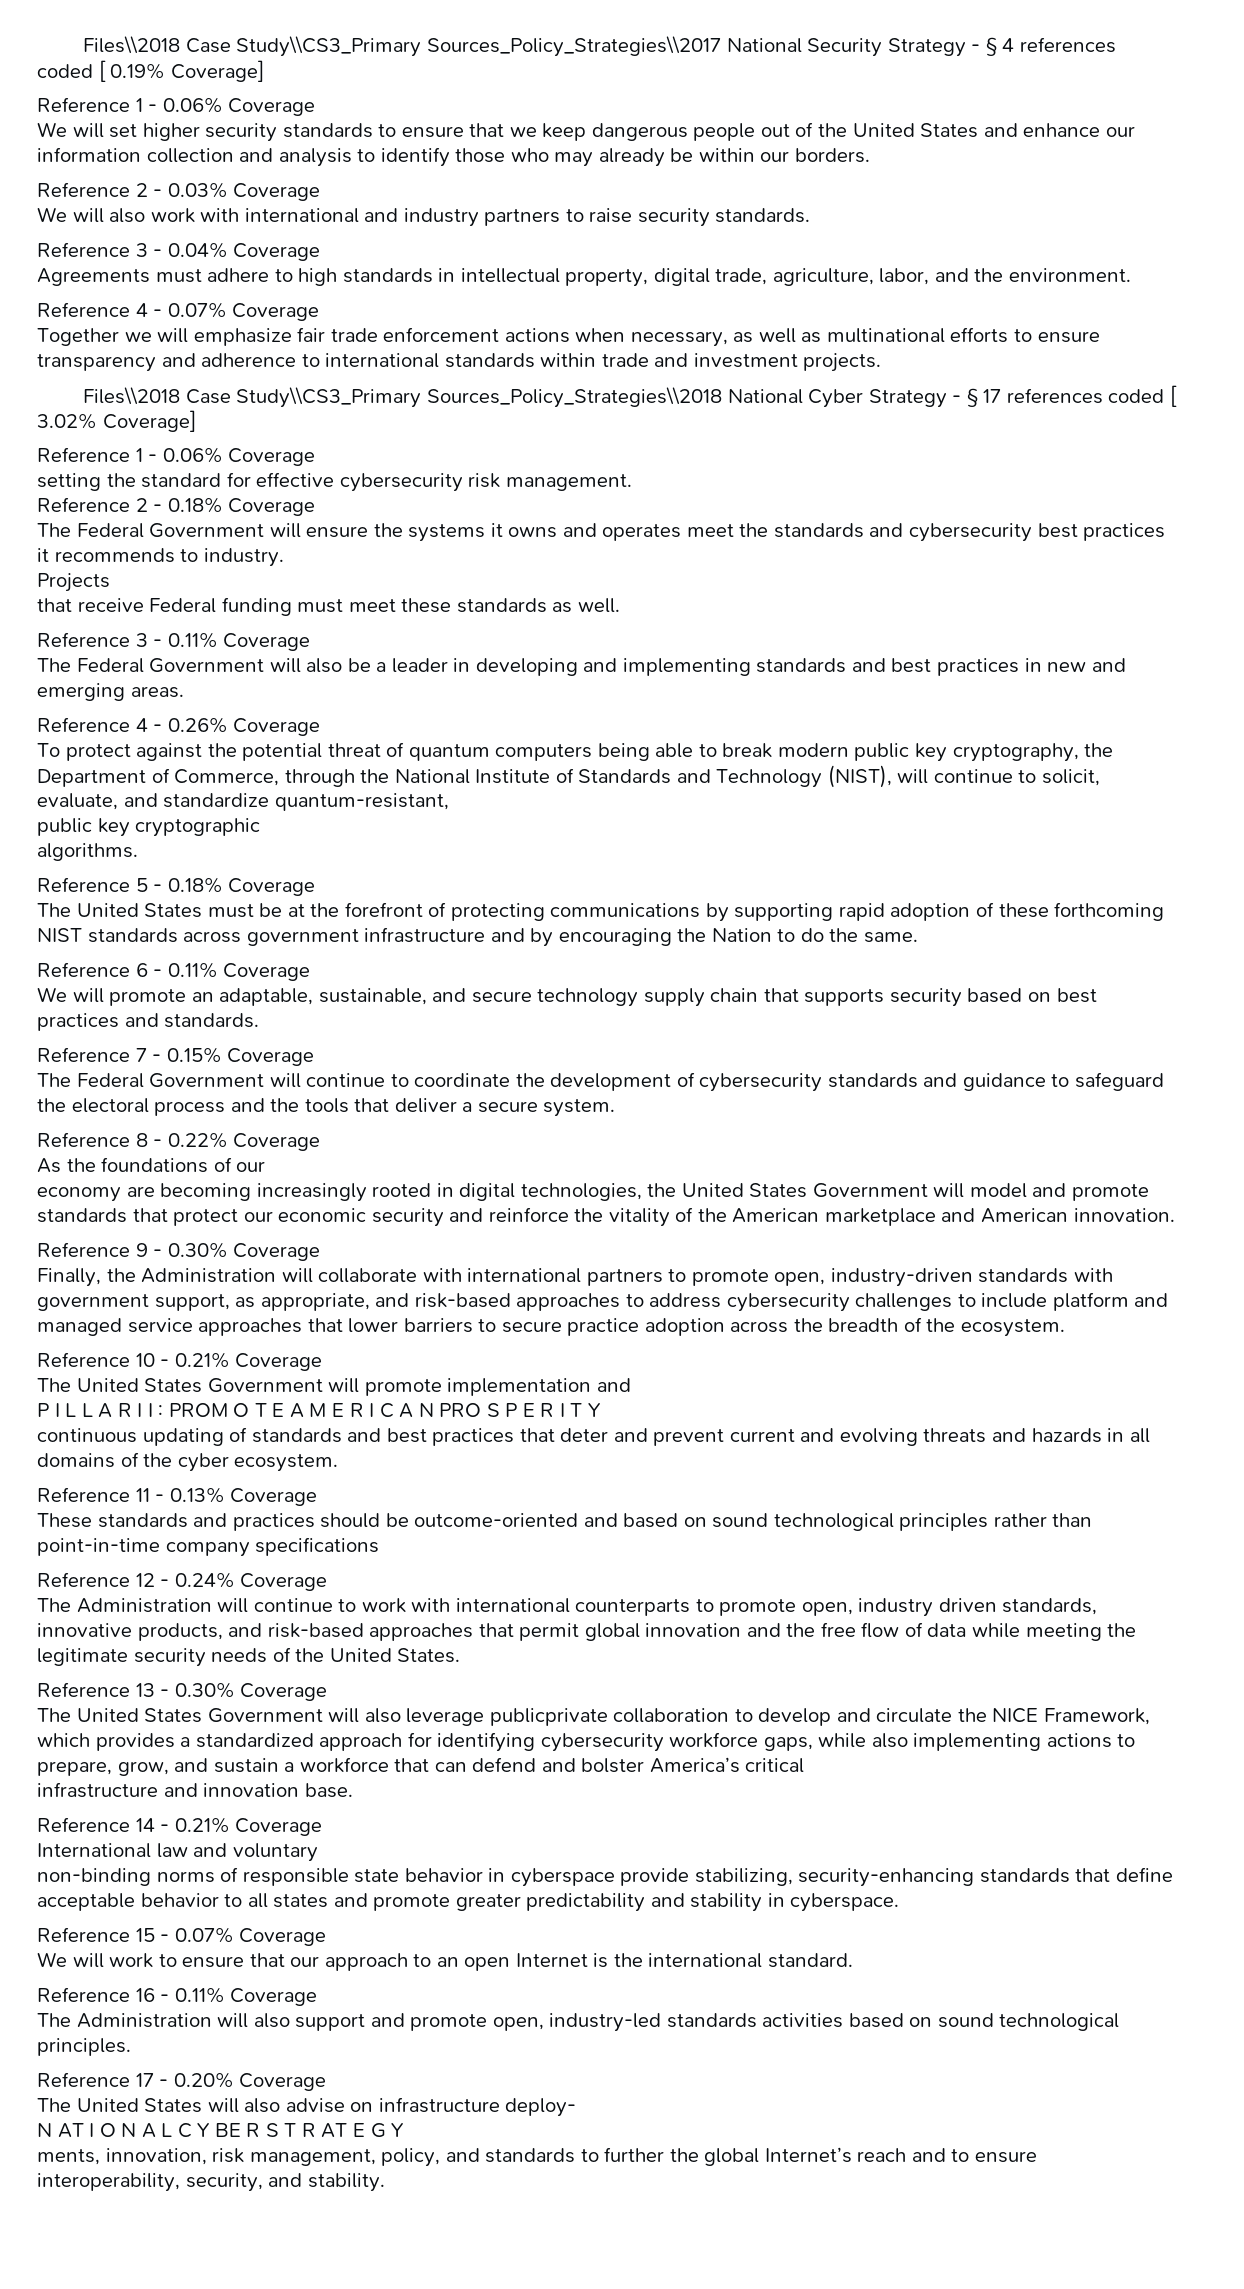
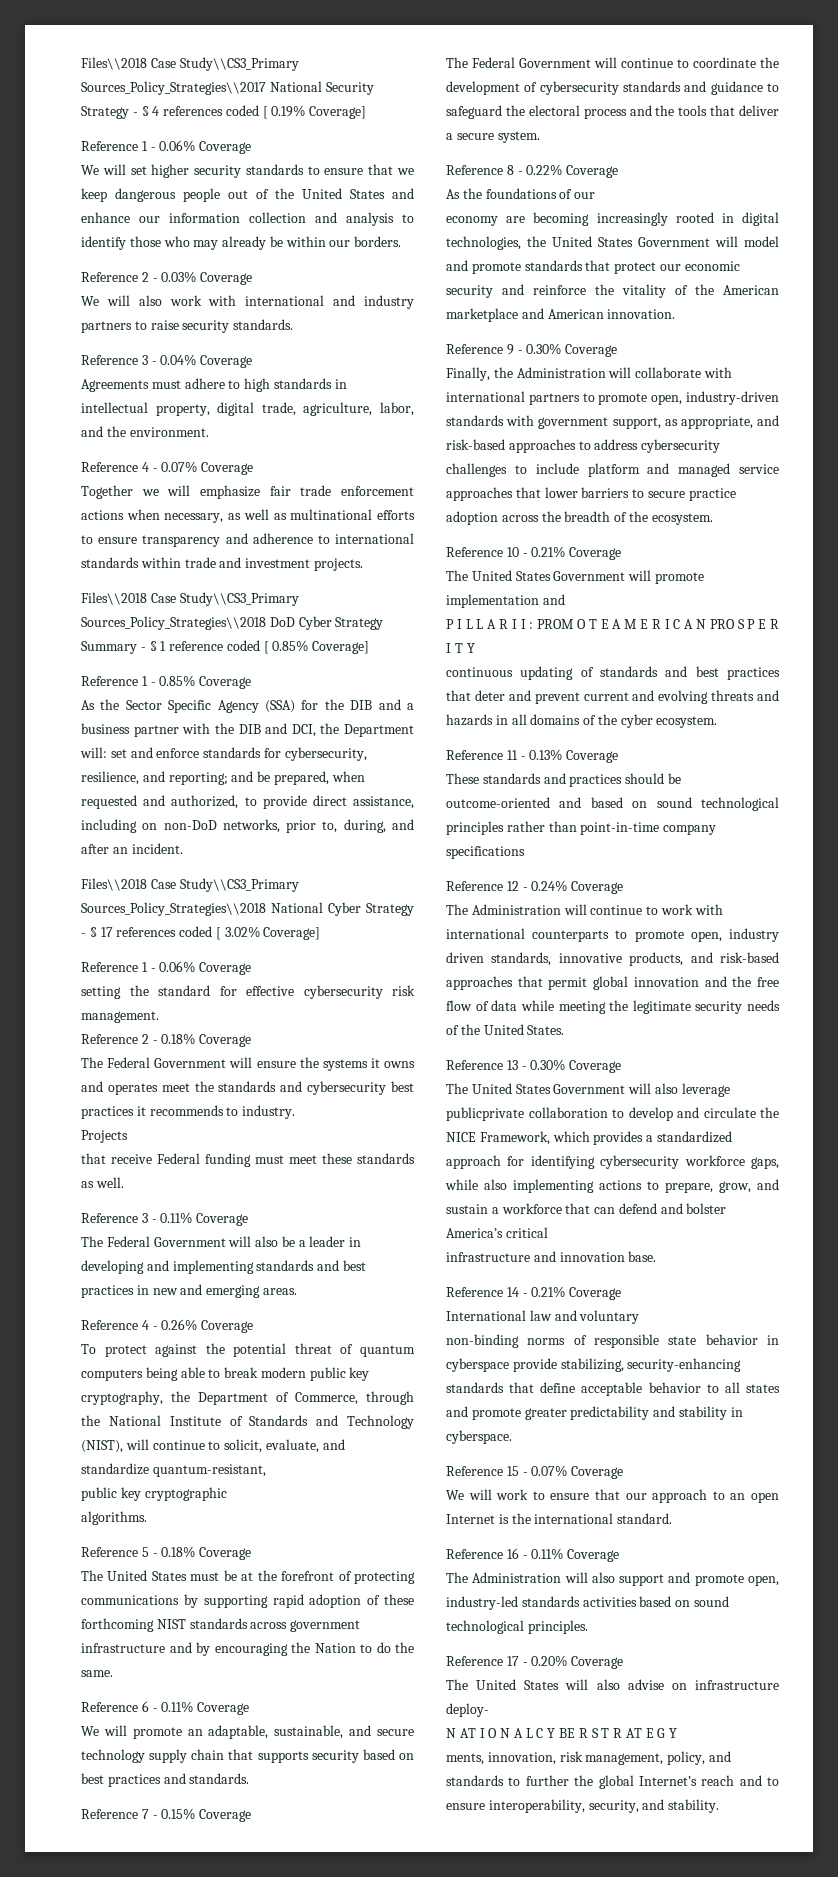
(882, 362) none -> [81,592,299,606] [81,616,384,630] [81,640,370,654] [81,675,252,689] [81,699,414,713] [81,723,414,737] [80,747,367,761] [81,771,365,785] [81,795,414,809] [81,819,414,833] [81,843,183,854] // Files\\2018 Case Study\\CS3_Primary Sources_Policy_Strategies\\2018 DoD Cyber Strategy Summary - § 1 reference coded [ 0.85% Coverage] // Reference 1 - 0.85% Coverage // As the Sector Specific Agency (SSA) for the DIB and a business partner with the DIB and DCI, the Department will: set and enforce standards for cybersecurity, resilience, and reporting; and be prepared, when requested and authorized, to provide direct assistance, including on non-DoD networks, prior to, during, and after an incident.

